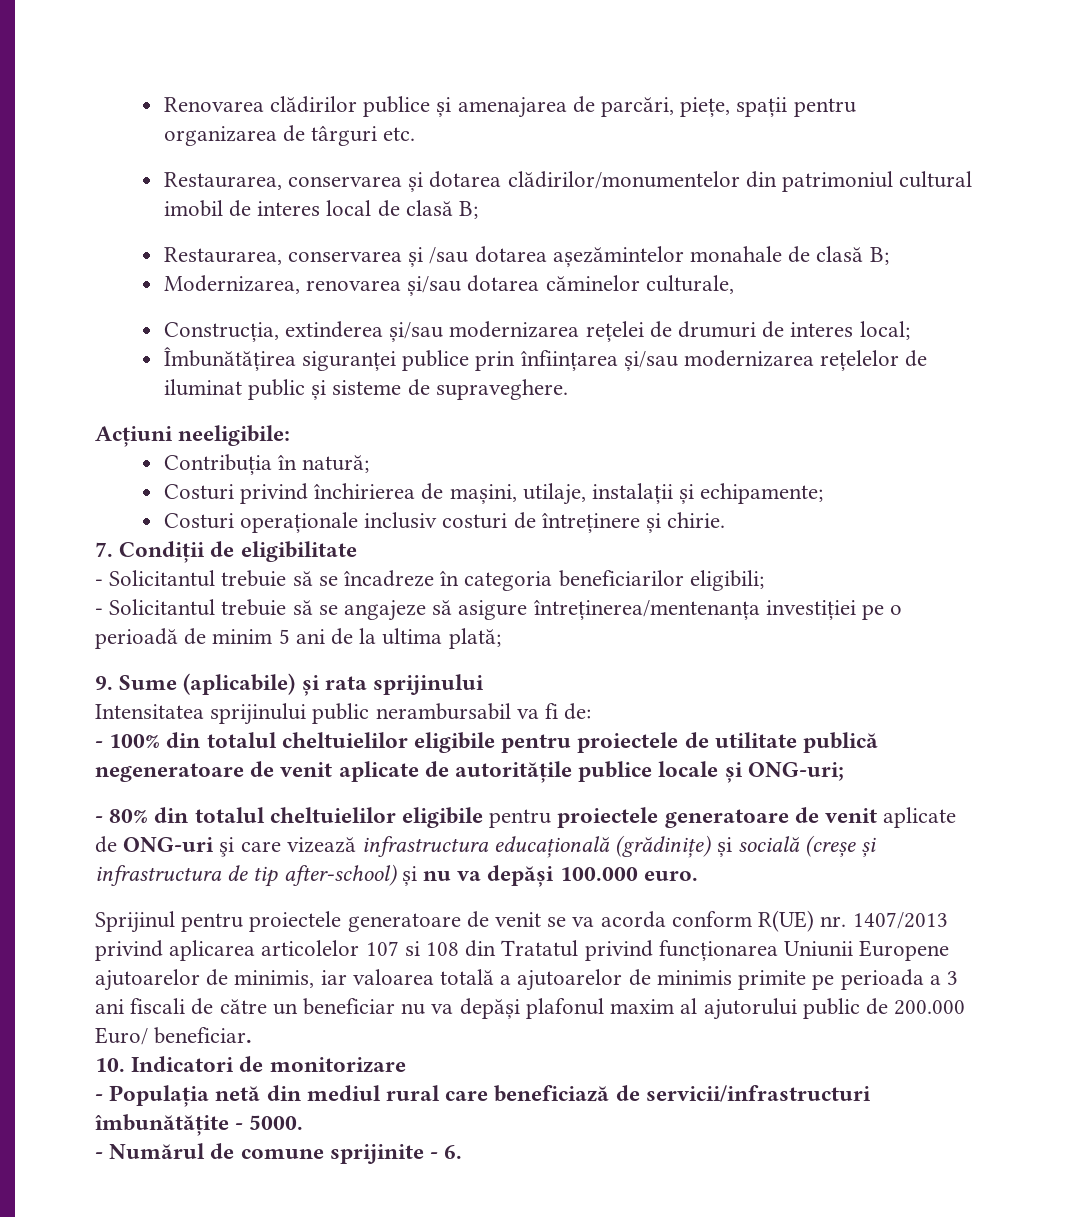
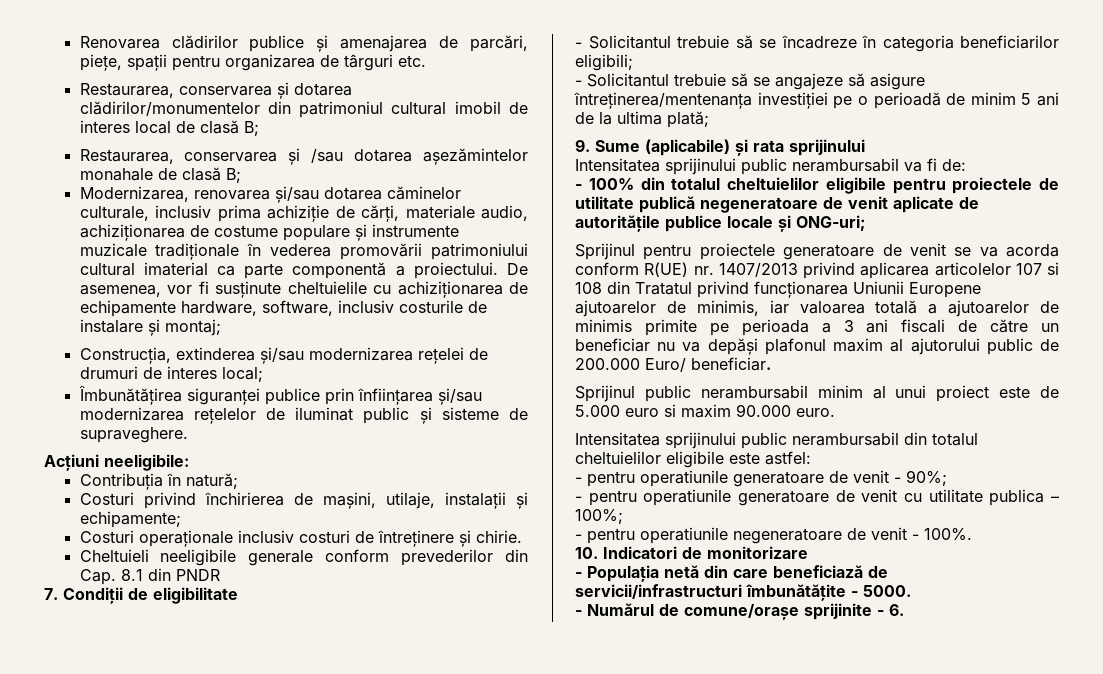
(734, 284) none -> [155,205,528,222] [79,224,459,241] [79,243,528,260] [79,262,528,279] [79,281,528,298] [79,300,487,317] [79,319,221,336] inclusiv prima achiziție de cărți, materiale audio, achiziționarea de costume populare și instrumente muzicale tradiționale în vederea promovării patrimoniului cultural imaterial ca parte componentă a proiectului. De asemenea, vor fi susținute cheltuielile cu achiziționarea de echipamente hardware, software, inclusiv costurile de instalare și montaj;
(726, 520) none -> [79,549,528,566] [79,568,220,585] // Cheltuieli neeligibile generale conform prevederilor din Cap. 8.1 din PNDR
[95,807,957,828] [95,835,877,858] [95,864,698,887] // - 80% din totalul cheltuielilor eligibile pentru proiectele generatoare de venit aplicate de ONG-uri şi care vizează infrastructura educațională (grădinițe) și socială (creșe și infrastructura de tip after-school) și nu va depăși 100.000 euro. -> (865, 223) none
(253, 1035) none -> [575,385,1059,402] [575,404,835,418] [575,432,978,449] [575,451,811,468] [575,470,947,487] [575,489,1059,506] [575,509,623,524] [575,527,972,544] // Sprijinul public nerambursabil minim al unui proiect este de 5.000 euro si maxim 90.000 euro. // Intensitatea sprijinului public nerambursabil din totalul cheltuielilor eligibile este astfel: // - pentru operatiunile generatoare de venit - 90%; // - pentru operatiunile generatoare de venit cu utilitate publica – 100%; // - pentru operatiunile negeneratoare de venit - 100%.
[306,1085,441,1101] mediul rural -> (728, 571) none
[240,1149,324,1159] comune -> [684,604,799,620] comune/orașe

